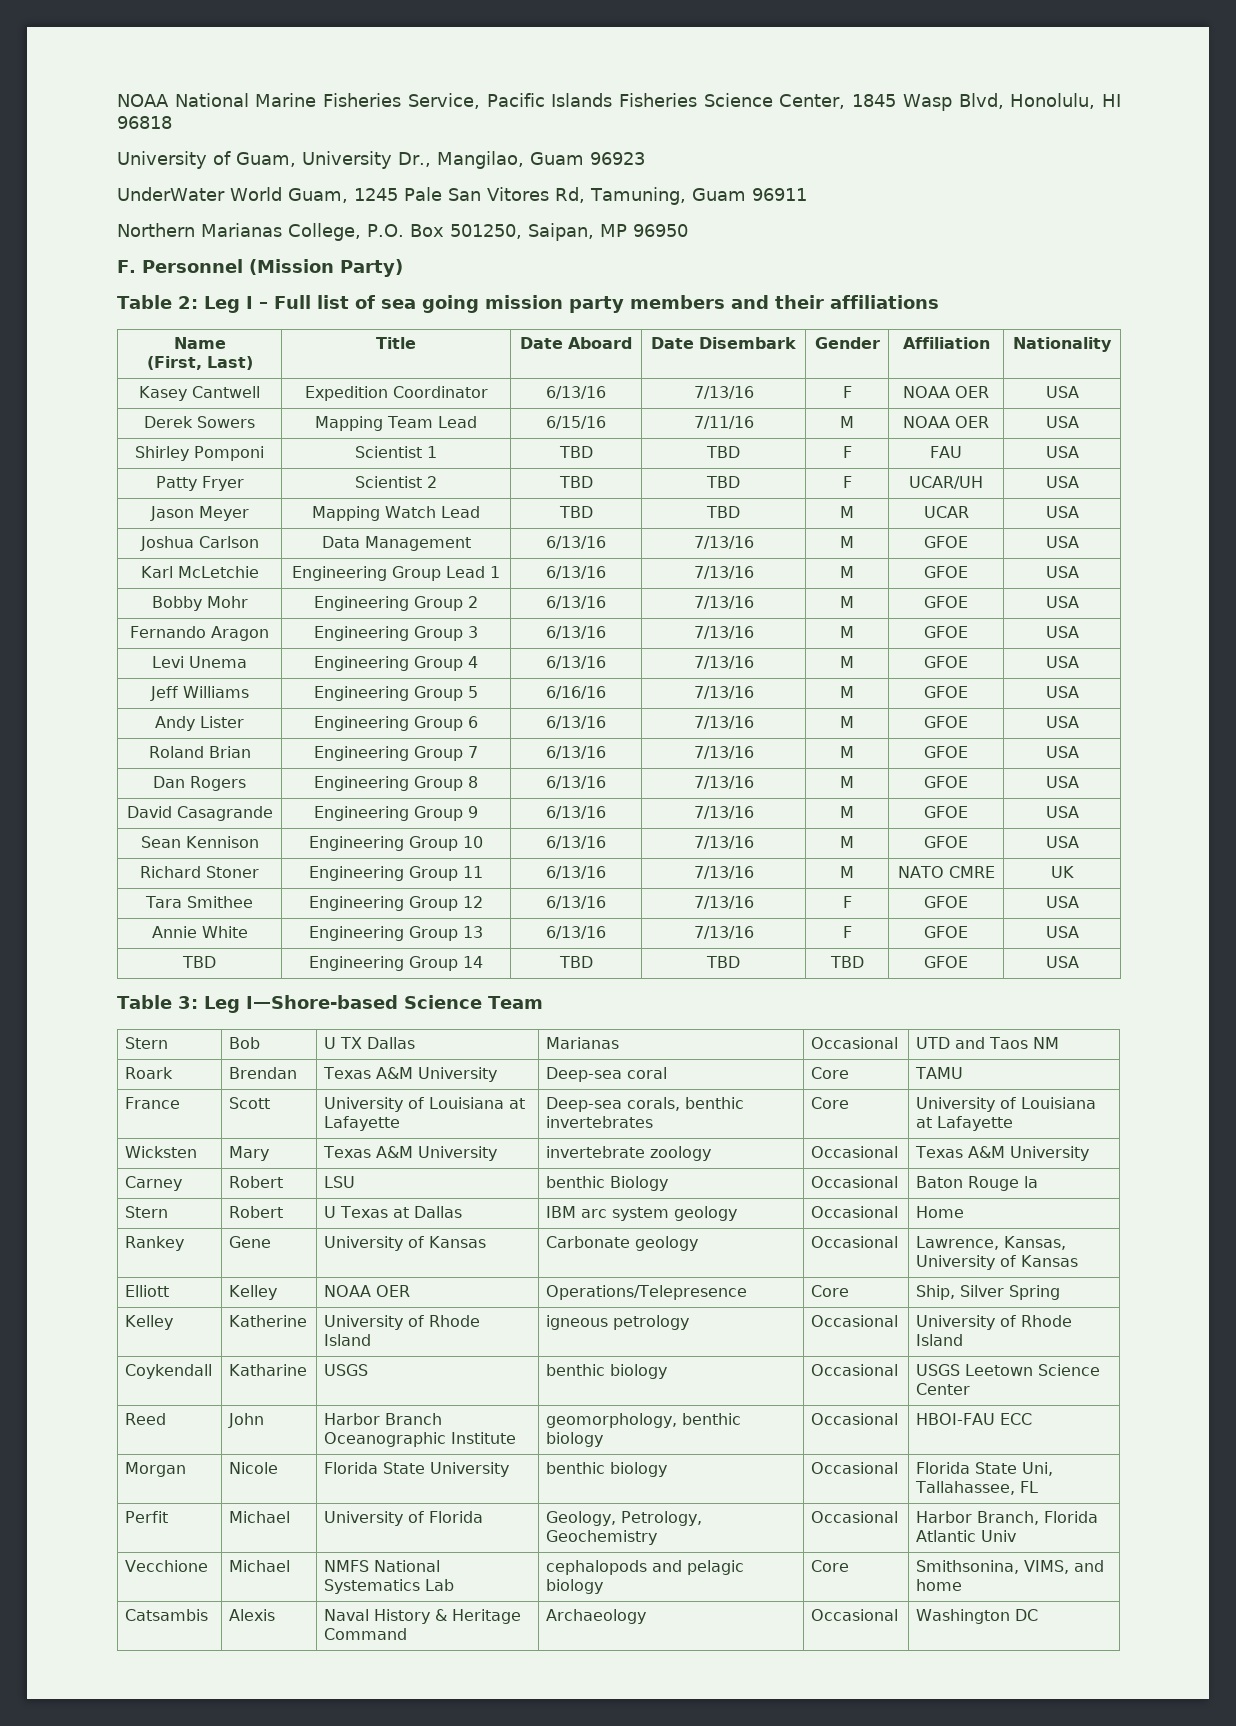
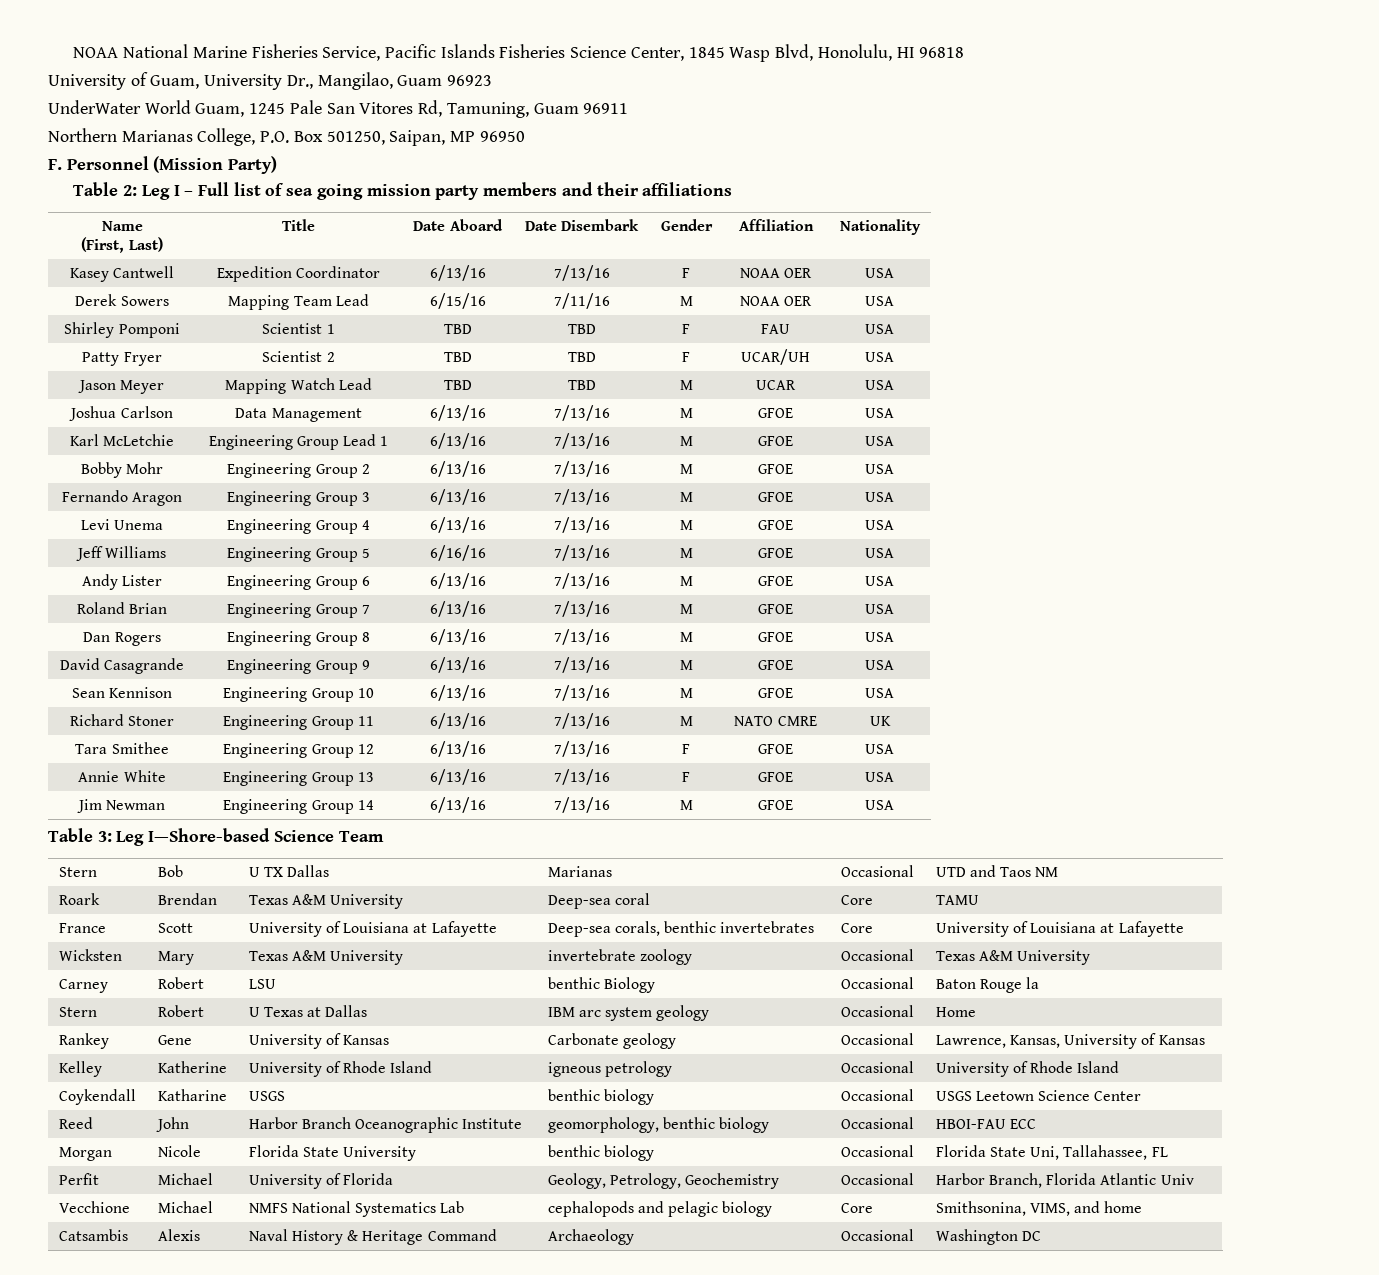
[182,956,216,968] TBD -> [76,799,166,813] Jim Newman
[558,956,593,968] [706,956,740,968] [829,956,864,968] TBD | TBD | TBD -> [429,797,486,813] [553,797,610,813] [679,800,693,810] 6/13/16 | 7/13/16 | M
[125,1285,170,1297] [229,1285,278,1300] [324,1285,411,1297] [546,1285,748,1300] [811,1285,850,1297] [916,1285,1061,1300] // Elliott | Kelley | NOAA OER | Operations/Telepresence | Core | Ship, Silver Spring -> (1205, 1040) none

